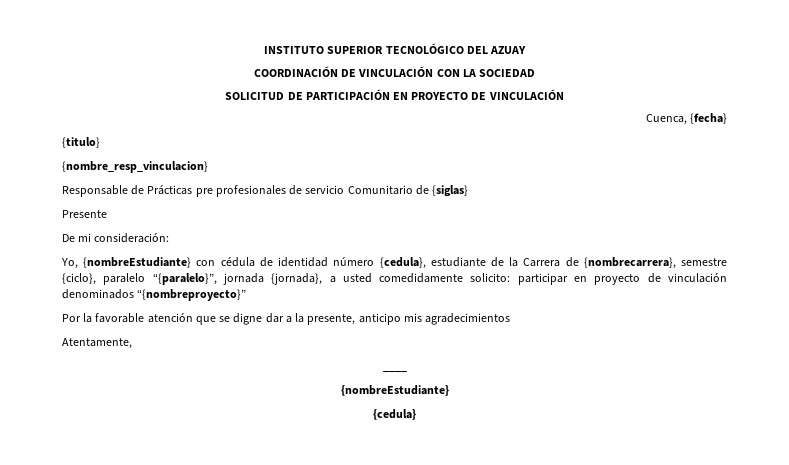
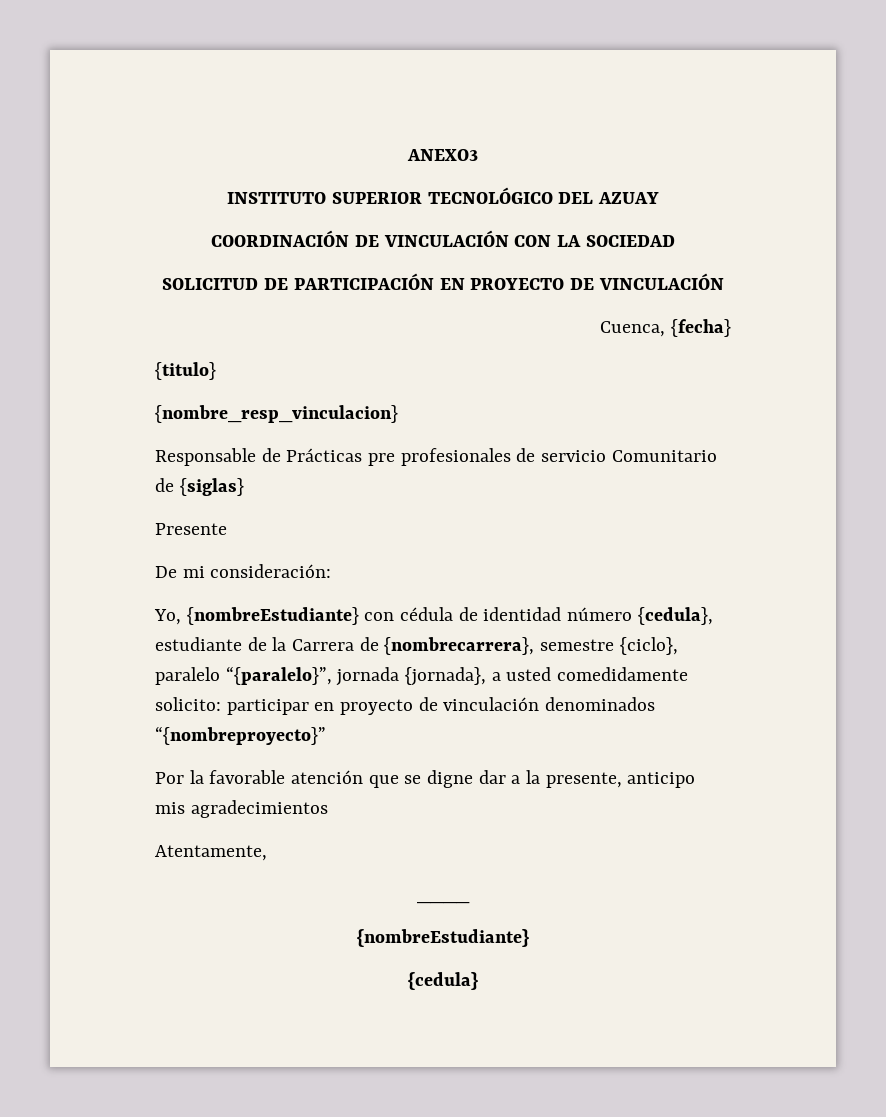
(264, 50) none -> [407,149,478,161] ANEXO3 //

